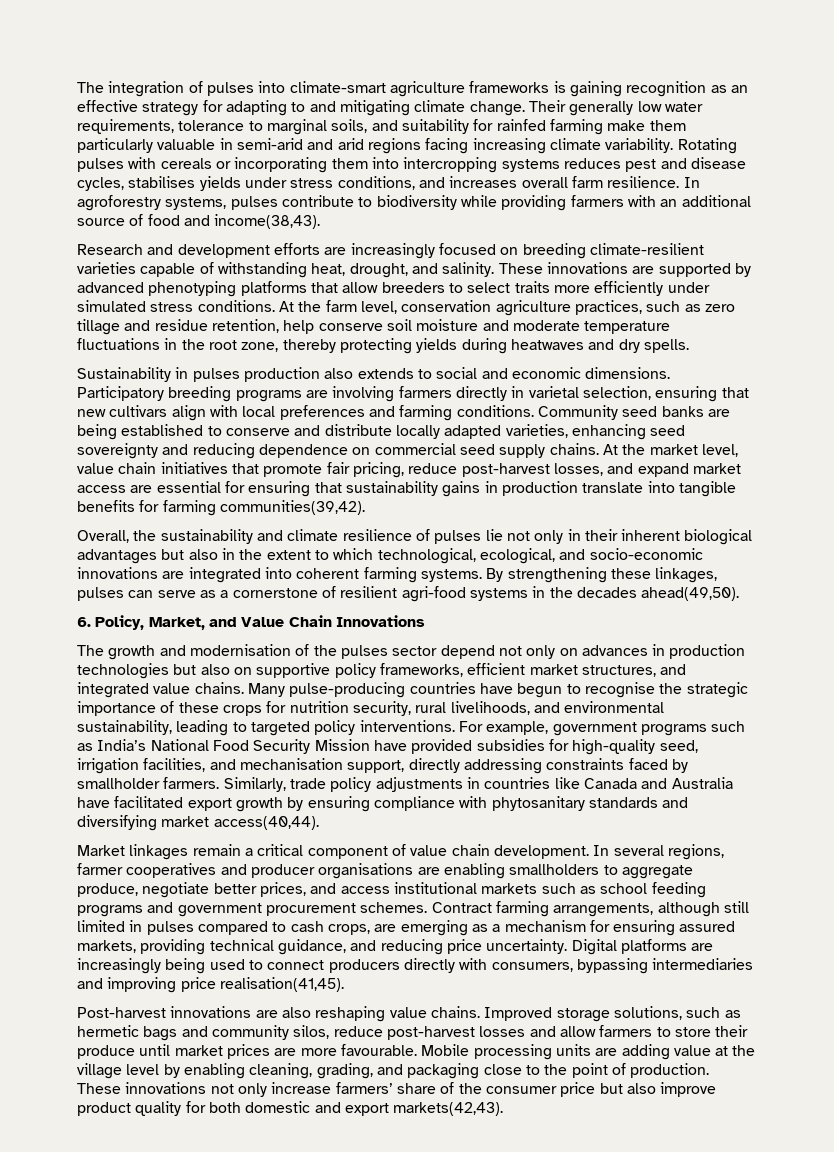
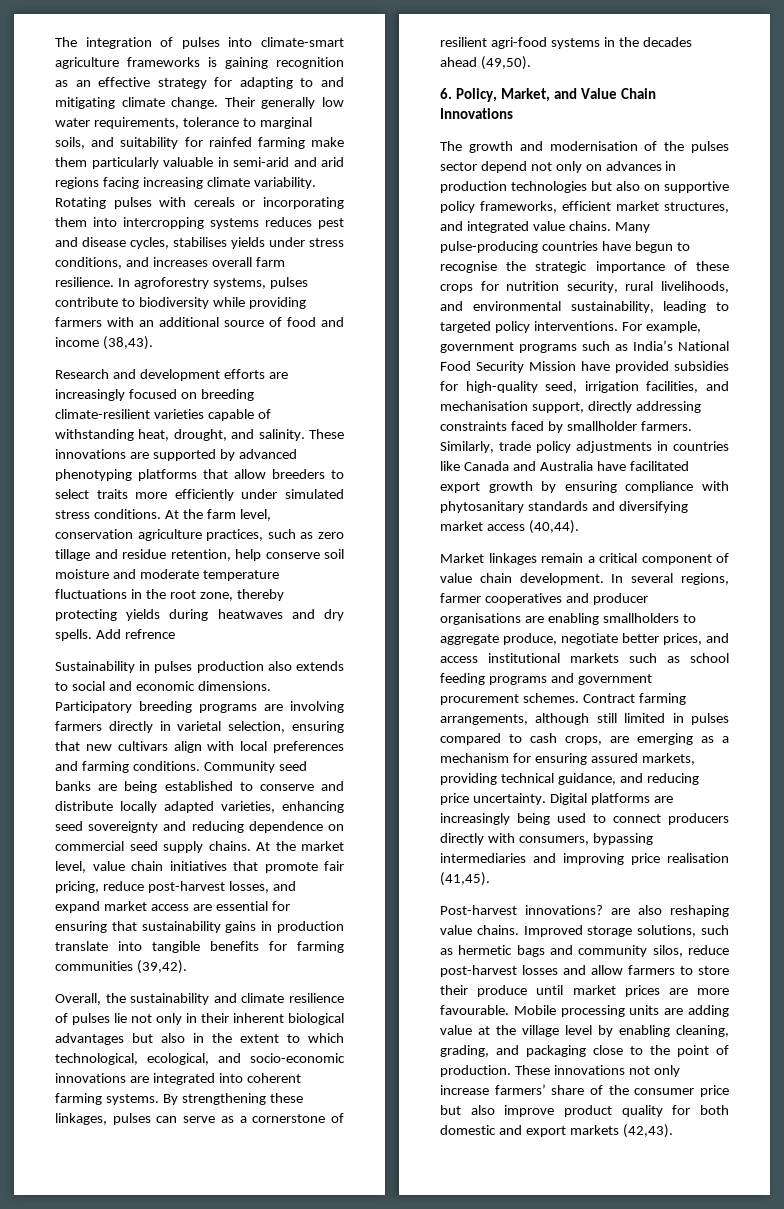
[214,214,321,229] income(38,43). -> [55,336,153,350] income (38,43).
(689, 346) none -> [95,629,175,639] Add refrence
[219,500,365,515] communities(39,42). -> [55,960,187,974] communities (39,42).
[641,587,740,601] ahead(49,50). -> [440,56,531,70] ahead (49,50).
[213,816,319,830] access(40,44). -> [486,520,579,534] access (40,44).
[219,977,344,992] realisation(41,45). -> [667,853,729,863] [440,872,490,886] realisation (41,45).
[170,1006,252,1018] innovations -> [525,905,603,915] innovations?
[393,1102,504,1116] markets(42,43). -> [569,1124,673,1138] markets (42,43).

